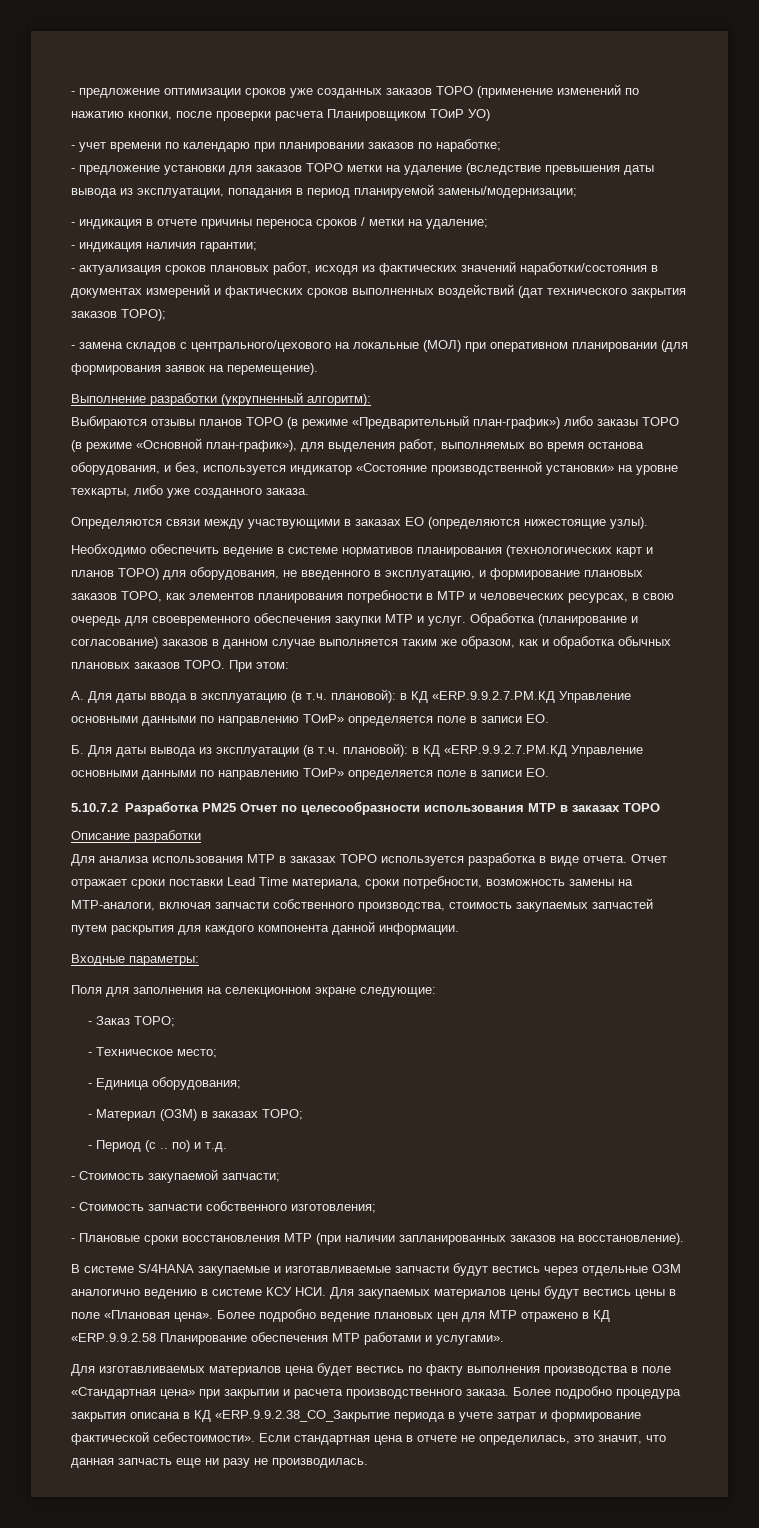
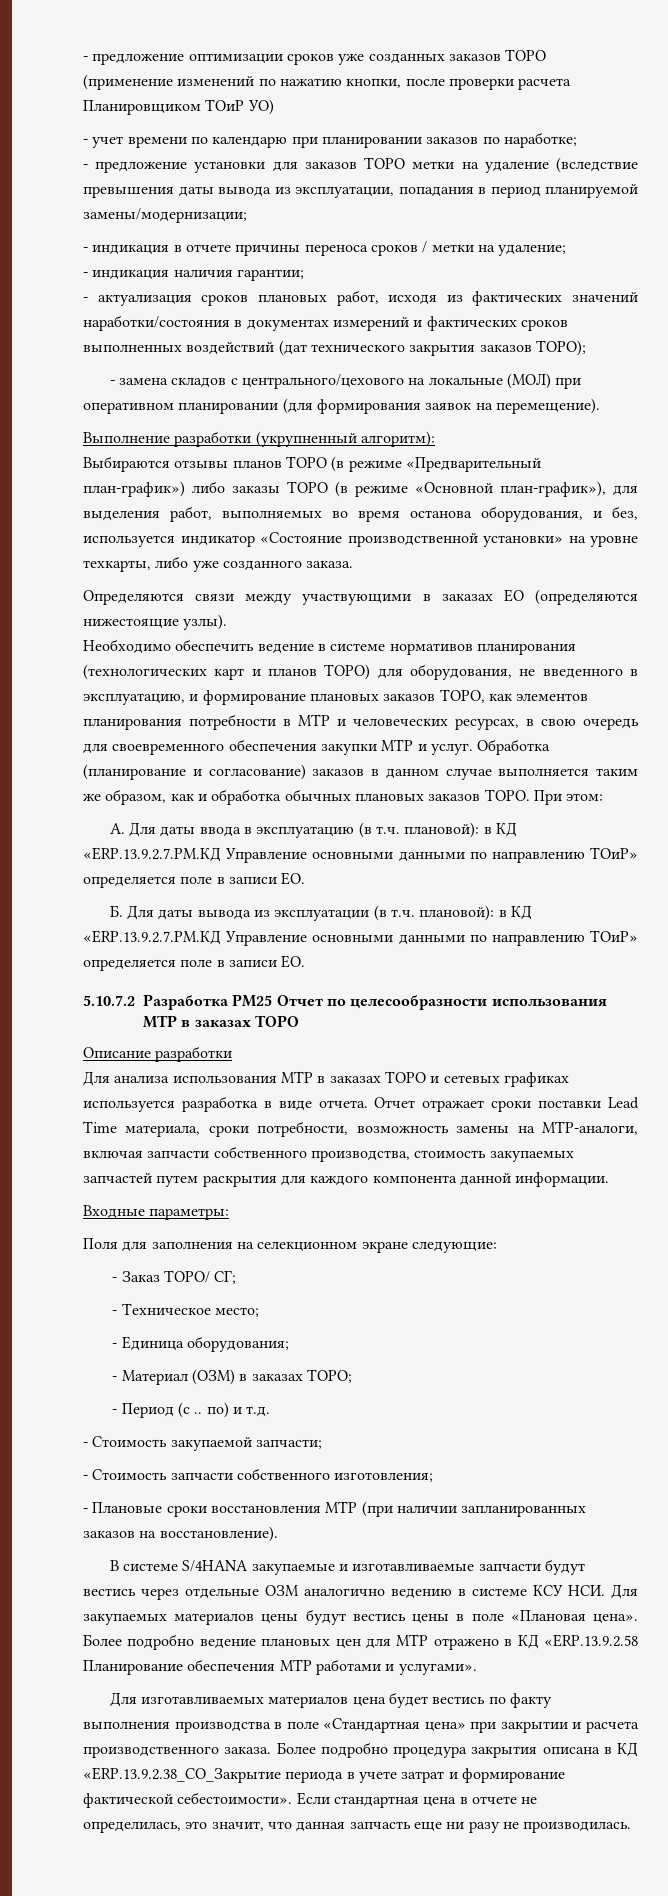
[432,691,555,703] «ERP.9.9.2.7.PM.КД -> [83,847,221,862] «ERP.13.9.2.7.PM.КД
[444,745,567,757] «ERP.9.9.2.7.PM.КД -> [83,930,221,945] «ERP.13.9.2.7.PM.КД
(377, 858) none -> [430,1072,569,1087] и сетевых графиках
[134,1016,176,1027] ТОРО; -> [164,1270,237,1284] ТОРО/ СГ;
[71,1333,156,1342] «ERP.9.9.2.58 -> [544,1634,639,1647] «ERP.13.9.2.58
[215,1410,390,1422] «ERP.9.9.2.38_CO_Закрытие -> [83,1767,281,1783] «ERP.13.9.2.38_CO_Закрытие

